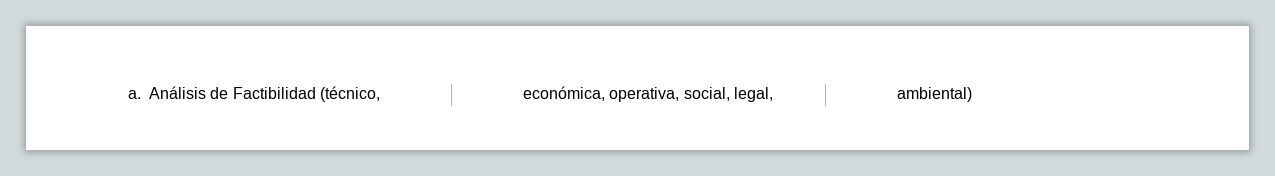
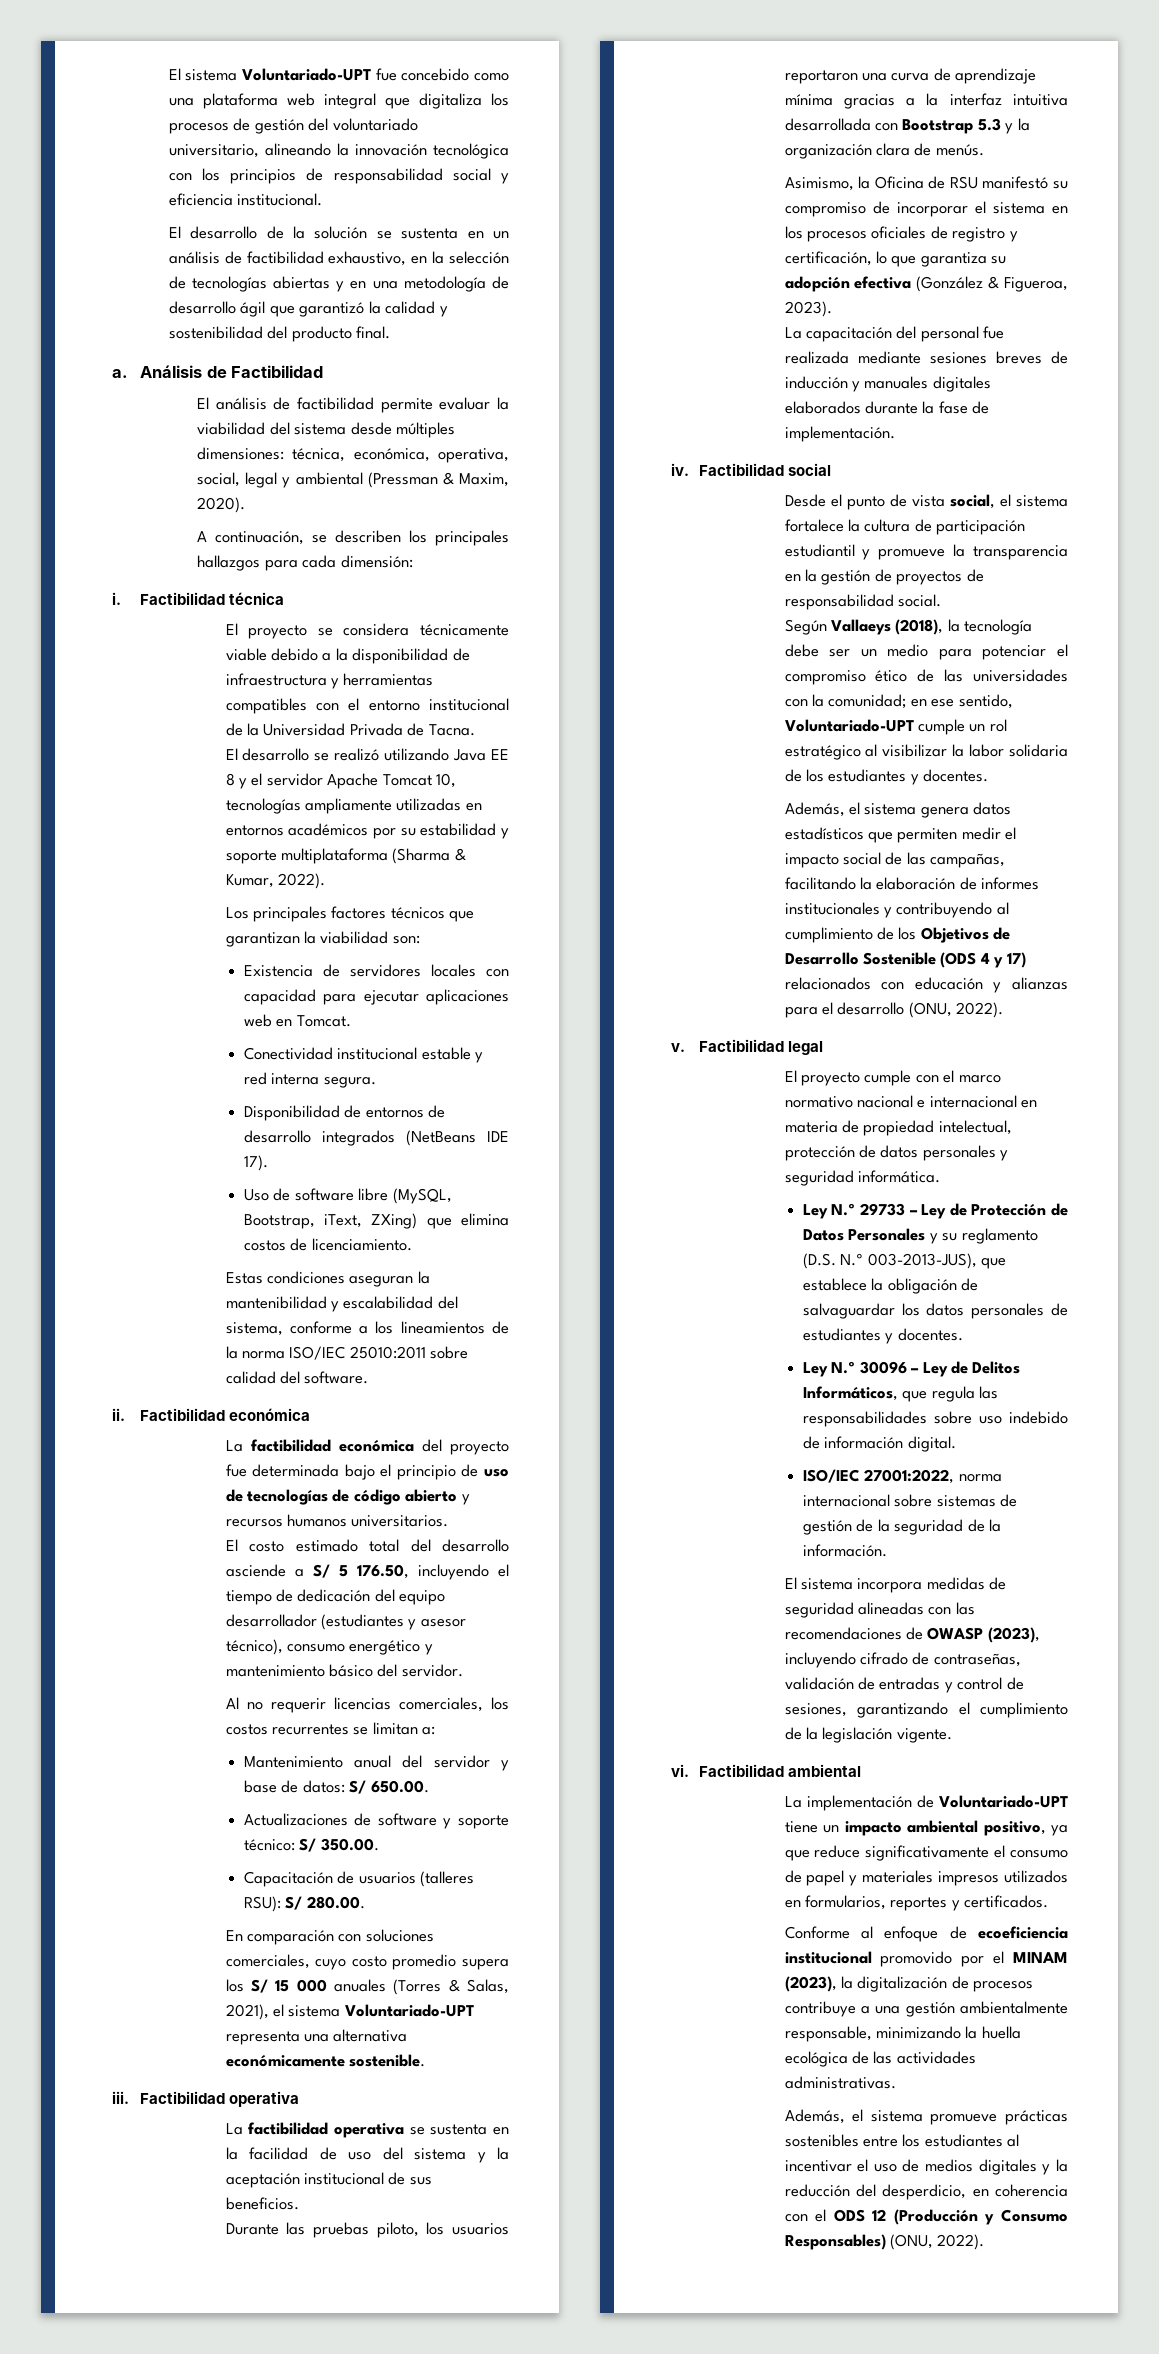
[127,86,972,102] a. Análisis de Factibilidad (técnico, económica, operativa, social, legal, ambiental) -> [168,68,509,81] [168,93,509,109] [168,118,418,134] [168,143,509,159] [168,168,509,184] [168,193,323,206] [168,226,510,239] [168,251,509,266] [168,276,509,292] [168,301,448,317] [168,326,391,342] [112,365,324,378] [197,397,509,413] [197,422,455,438] [197,447,509,463] [197,472,509,488] [197,497,246,513] [197,530,509,546] [197,555,413,571] [112,592,285,605] [225,623,509,639] [225,648,470,664] [225,673,434,689] [225,698,509,714] [225,723,475,736] [225,748,509,761] [225,773,457,789] [225,798,482,814] [225,823,509,839] [225,848,466,864] [225,873,325,889] [225,906,475,922] [225,931,420,947] [243,964,510,977] [243,989,509,1005] [243,1014,351,1027] [243,1047,484,1063] [243,1072,376,1088] [243,1105,446,1121] [243,1130,509,1146] [243,1155,268,1171] [243,1188,452,1204] [243,1213,510,1229] [243,1238,412,1251] [225,1271,430,1287] [225,1296,458,1312] [225,1321,510,1336] [225,1346,469,1360] [225,1371,369,1384] [112,1408,311,1421] [225,1439,509,1455] [225,1464,509,1480] [225,1489,470,1505] [225,1514,449,1527] [225,1539,509,1552] [225,1564,509,1580] [225,1589,446,1605] [225,1614,466,1630] [225,1639,433,1655] [225,1664,463,1677] [225,1697,509,1713] [225,1722,436,1735] [243,1755,510,1771] [243,1780,429,1794] [243,1813,510,1829] [243,1838,379,1852] [243,1871,475,1887] [243,1896,365,1912] [225,1929,434,1945] [225,1954,509,1970] [225,1979,509,1995] [225,2004,474,2020] [225,2029,408,2045] [225,2054,425,2067] [112,2091,300,2107] [225,2122,509,2138] [225,2147,509,2163] [225,2172,432,2188] [225,2197,299,2210] [225,2222,509,2238] [784,68,1037,84] [784,93,1068,109] [784,118,1030,134] [784,143,984,159] [784,176,1068,191] [784,201,1068,217] [784,226,1018,242] [784,251,1007,267] [784,276,1068,292] [784,301,832,317] [784,326,1005,342] [784,351,1068,364] [784,376,991,392] [784,401,990,414] [784,426,895,442] [671,463,832,476] [784,494,1068,510] [784,519,1026,535] [784,544,1068,560] [784,569,984,585] [784,594,941,610] [784,619,1033,635] [784,644,1068,660] [784,669,1068,685] [784,694,1013,709] [784,719,1007,735] [784,744,1068,760] [784,769,989,785] [784,802,1012,818] [784,827,1017,843] [784,852,1006,868] [784,877,1040,890] [784,902,1009,918] [784,927,1011,943] [784,952,1026,968] [784,977,1068,993] [784,1002,1004,1018] [671,1039,824,1055] [784,1070,1001,1086] [784,1095,1038,1108] [784,1120,1012,1136] [784,1145,1009,1161] [784,1170,940,1186] [802,1203,1068,1219] [802,1228,1038,1244] [802,1253,1007,1269] [802,1278,979,1294] [802,1303,1068,1319] [802,1328,963,1344] [802,1361,1021,1377] [802,1386,999,1402] [802,1411,1068,1427] [802,1436,956,1452] [802,1469,1002,1484] [802,1494,1018,1507] [802,1519,1001,1535] [802,1544,887,1557] [784,1577,1007,1593] [784,1602,975,1618] [784,1627,1040,1643] [784,1652,1021,1668] [784,1677,1024,1693] [784,1702,1068,1718] [784,1727,952,1743] [671,1764,862,1777] [784,1795,1068,1811] [784,1820,1068,1836] [784,1845,1068,1861] [784,1870,1068,1886] [784,1895,1049,1911] [784,1926,1068,1942] [784,1951,1068,1967] [784,1976,1034,1992] [784,2001,1068,2017] [784,2026,1021,2042] [784,2051,976,2067] [784,2076,896,2089] [784,2109,1068,2125] [784,2134,1020,2147] [784,2159,1068,2175] [784,2184,1068,2200] [784,2209,1068,2225] [784,2234,985,2250] El sistema Voluntariado-UPT fue concebido como una plataforma web integral que digitaliza los procesos de gestión del voluntariado universitario, alineando la innovación tecnológica con los principios de responsabilidad social y eficiencia institucional. // El desarrollo de la solución se sustenta en un análisis de factibilidad exhaustivo, en la selección de tecnologías abiertas y en una metodología de desarrollo ágil que garantizó la calidad y sostenibilidad del producto final. // a. Análisis de Factibilidad // El análisis de factibilidad permite evaluar la viabilidad del sistema desde múltiples dimensiones: técnica, económica, operativa, social, legal y ambiental (Pressman & Maxim, 2020). // A continuación, se describen los principales hallazgos para cada dimensión: // i. Factibilidad técnica // El proyecto se considera técnicamente viable debido a la disponibilidad de infraestructura y herramientas compatibles con el entorno institucional de la Universidad Privada de Tacna. // El desarrollo se realizó utilizando Java EE 8 y el servidor Apache Tomcat 10, tecnologías ampliamente utilizadas en entornos académicos por su estabilidad y soporte multiplataforma (Sharma & Kumar, 2022). // Los principales factores técnicos que garantizan la viabilidad son: // Existencia de servidores locales con capacidad para ejecutar aplicaciones web en Tomcat. // Conectividad institucional estable y red interna segura. // Disponibilidad de entornos de desarrollo integrados (NetBeans IDE 17). // Uso de software libre (MySQL, Bootstrap, iText, ZXing) que elimina costos de licenciamiento. // Estas condiciones aseguran la mantenibilidad y escalabilidad del sistema, conforme a los lineamientos de la norma ISO/IEC 25010:2011 sobre calidad del software. // ii. Factibilidad económica // La factibilidad económica del proyecto fue determinada bajo el principio de uso de tecnologías de código abierto y recursos humanos universitarios. // El costo estimado total del desarrollo asciende a S/ 5 176.50, incluyendo el tiempo de dedicación del equipo desarrollador (estudiantes y asesor técnico), consumo energético y mantenimiento básico del servidor. // Al no requerir licencias comerciales, los costos recurrentes se limitan a: // Mantenimiento anual del servidor y base de datos: S/ 650.00. // Actualizaciones de software y soporte técnico: S/ 350.00. // Capacitación de usuarios (talleres RSU): S/ 280.00. // En comparación con soluciones comerciales, cuyo costo promedio supera los S/ 15 000 anuales (Torres & Salas, 2021), el sistema Voluntariado-UPT representa una alternativa económicamente sostenible. // iii. Factibilidad operativa // La factibilidad operativa se sustenta en la facilidad de uso del sistema y la aceptación institucional de sus beneficios. // Durante las pruebas piloto, los usuarios reportaron una curva de aprendizaje mínima gracias a la interfaz intuitiva desarrollada con Bootstrap 5.3 y la organización clara de menús. // Asimismo, la Oficina de RSU manifestó su compromiso de incorporar el sistema en los procesos oficiales de registro y certificación, lo que garantiza su adopción efectiva (González & Figueroa, 2023). // La capacitación del personal fue realizada mediante sesiones breves de inducción y manuales digitales elaborados durante la fase de implementación. // iv. Factibilidad social // Desde el punto de vista social, el sistema fortalece la cultura de participación estudiantil y promueve la transparencia en la gestión de proyectos de responsabilidad social. // Según Vallaeys (2018), la tecnología debe ser un medio para potenciar el compromiso ético de las universidades con la comunidad; en ese sentido, Voluntariado-UPT cumple un rol estratégico al visibilizar la labor solidaria de los estudiantes y docentes. // Además, el sistema genera datos estadísticos que permiten medir el impacto social de las campañas, facilitando la elaboración de informes institucionales y contribuyendo al cumplimiento de los Objetivos de Desarrollo Sostenible (ODS 4 y 17) relacionados con educación y alianzas para el desarrollo (ONU, 2022). // v. Factibilidad legal // El proyecto cumple con el marco normativo nacional e internacional en materia de propiedad intelectual, protección de datos personales y seguridad informática. // Ley N.º 29733 – Ley de Protección de Datos Personales y su reglamento (D.S. N.º 003-2013-JUS), que establece la obligación de salvaguardar los datos personales de estudiantes y docentes. // Ley N.º 30096 – Ley de Delitos Informáticos, que regula las responsabilidades sobre uso indebido de información digital. // ISO/IEC 27001:2022, norma internacional sobre sistemas de gestión de la seguridad de la información. // El sistema incorpora medidas de seguridad alineadas con las recomendaciones de OWASP (2023), incluyendo cifrado de contraseñas, validación de entradas y control de sesiones, garantizando el cumplimiento de la legislación vigente. // vi. Factibilidad ambiental // La implementación de Voluntariado-UPT tiene un impacto ambiental positivo, ya que reduce significativamente el consumo de papel y materiales impresos utilizados en formularios, reportes y certificados. // Conforme al enfoque de ecoeficiencia institucional promovido por el MINAM (2023), la digitalización de procesos contribuye a una gestión ambientalmente responsable, minimizando la huella ecológica de las actividades administrativas. // Además, el sistema promueve prácticas sostenibles entre los estudiantes al incentivar el uso de medios digitales y la reducción del desperdicio, en coherencia con el ODS 12 (Producción y Consumo Responsables) (ONU, 2022).

